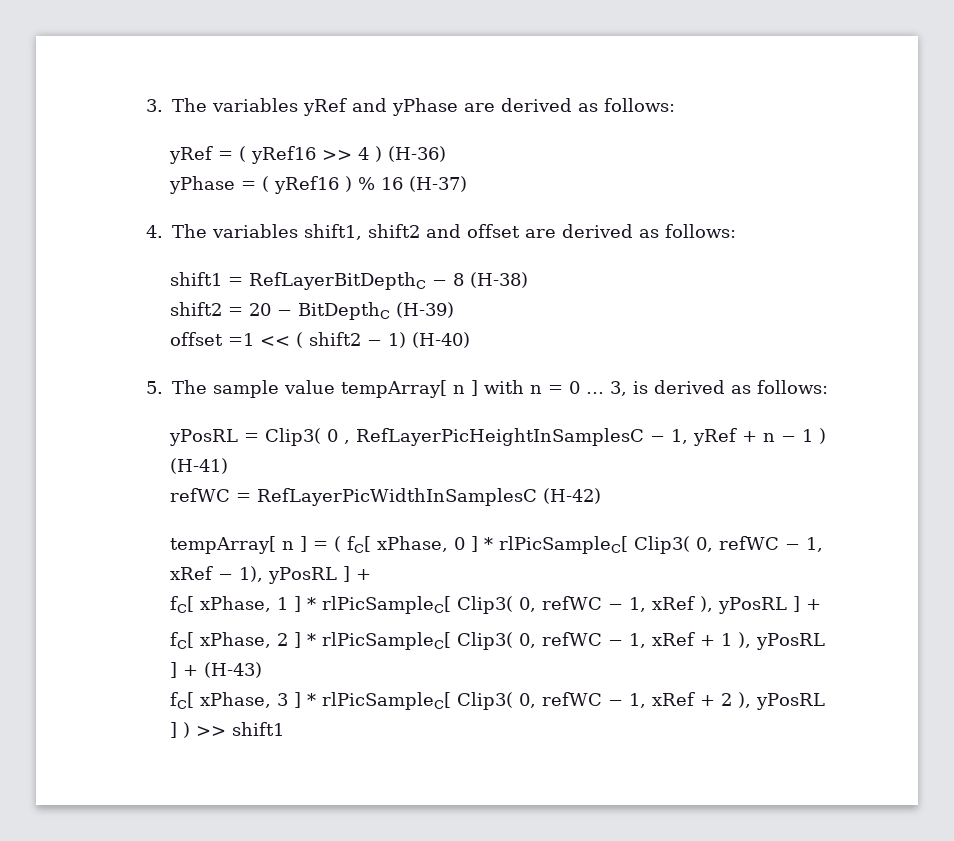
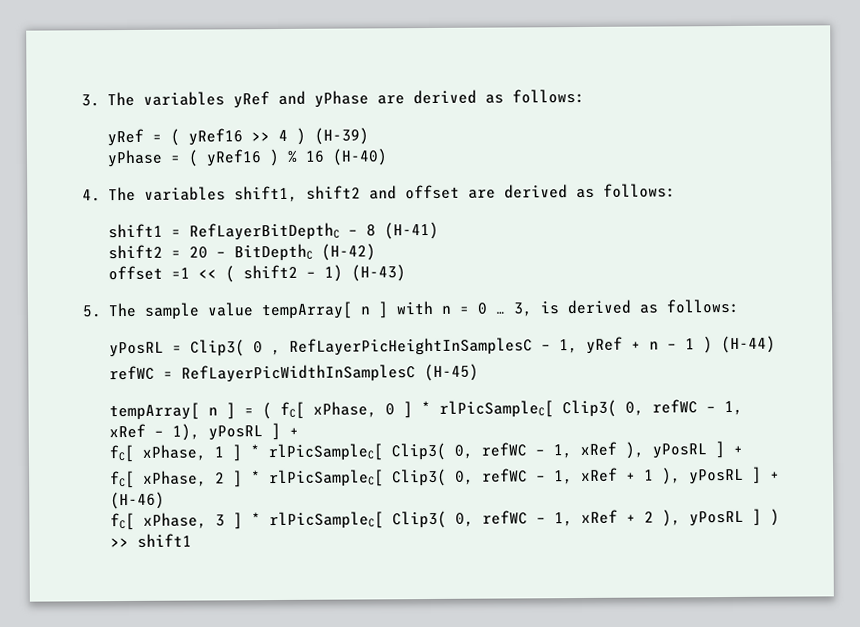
[388,146,447,162] (H-36) -> [314,127,370,145] (H-39)
[409,176,468,192] (H-37) -> [332,148,389,166] (H-40)
[470,272,529,288] (H-38) -> [384,221,440,240] (H-41)
[396,302,455,318] (H-39) -> [321,243,377,261] (H-42)
[412,332,471,348] (H-40) -> [351,264,407,282] (H-43)
[170,458,229,474] (H-41) -> [721,335,777,354] (H-44)
[543,488,602,504] (H-42) -> [424,363,480,382] (H-45)
[204,662,263,678] (H-43) -> [110,491,166,510] (H-46)

